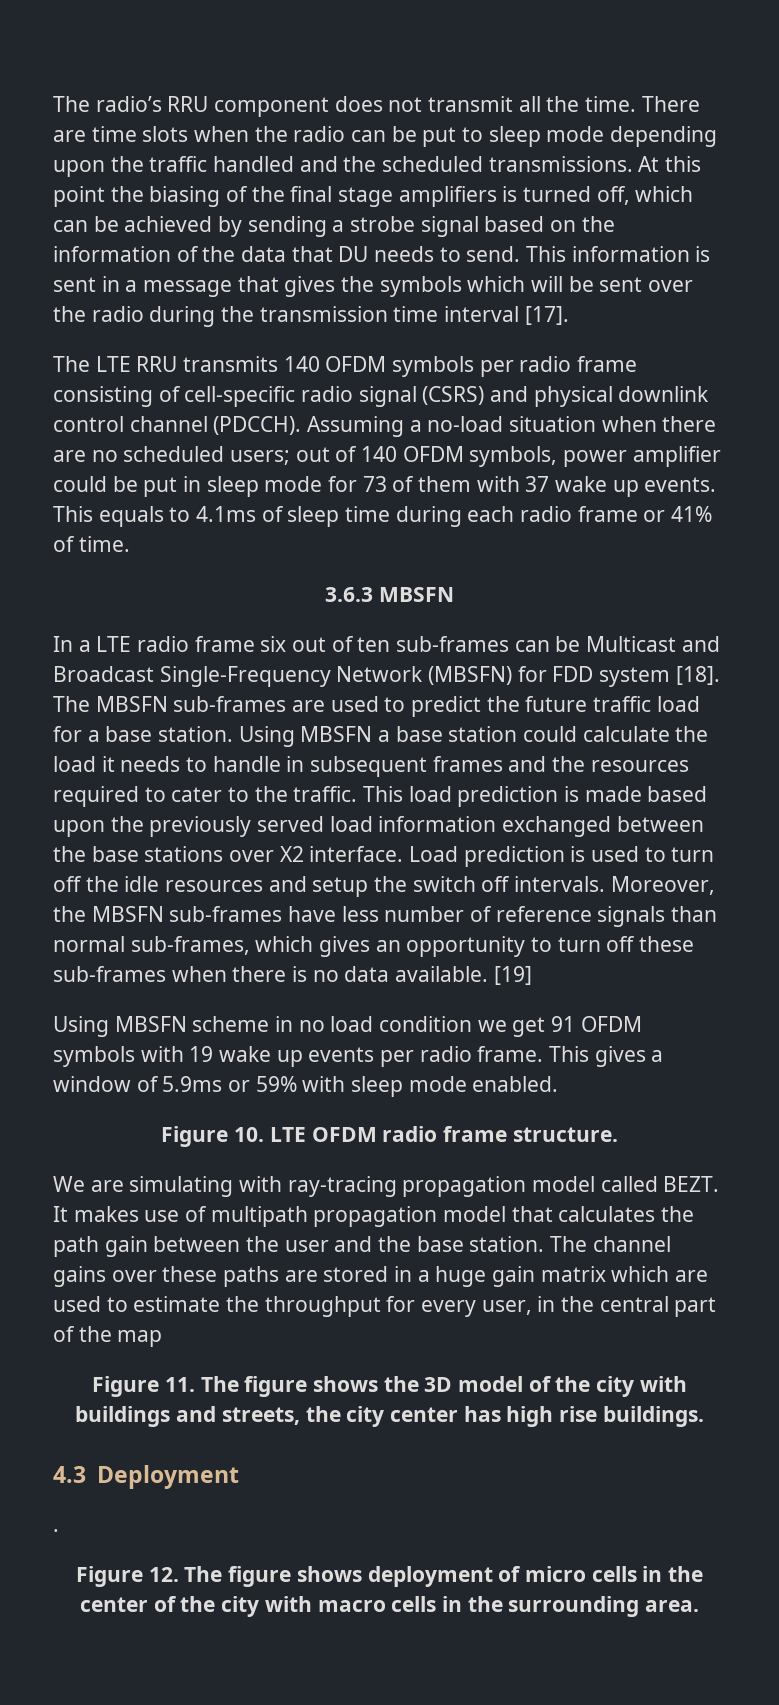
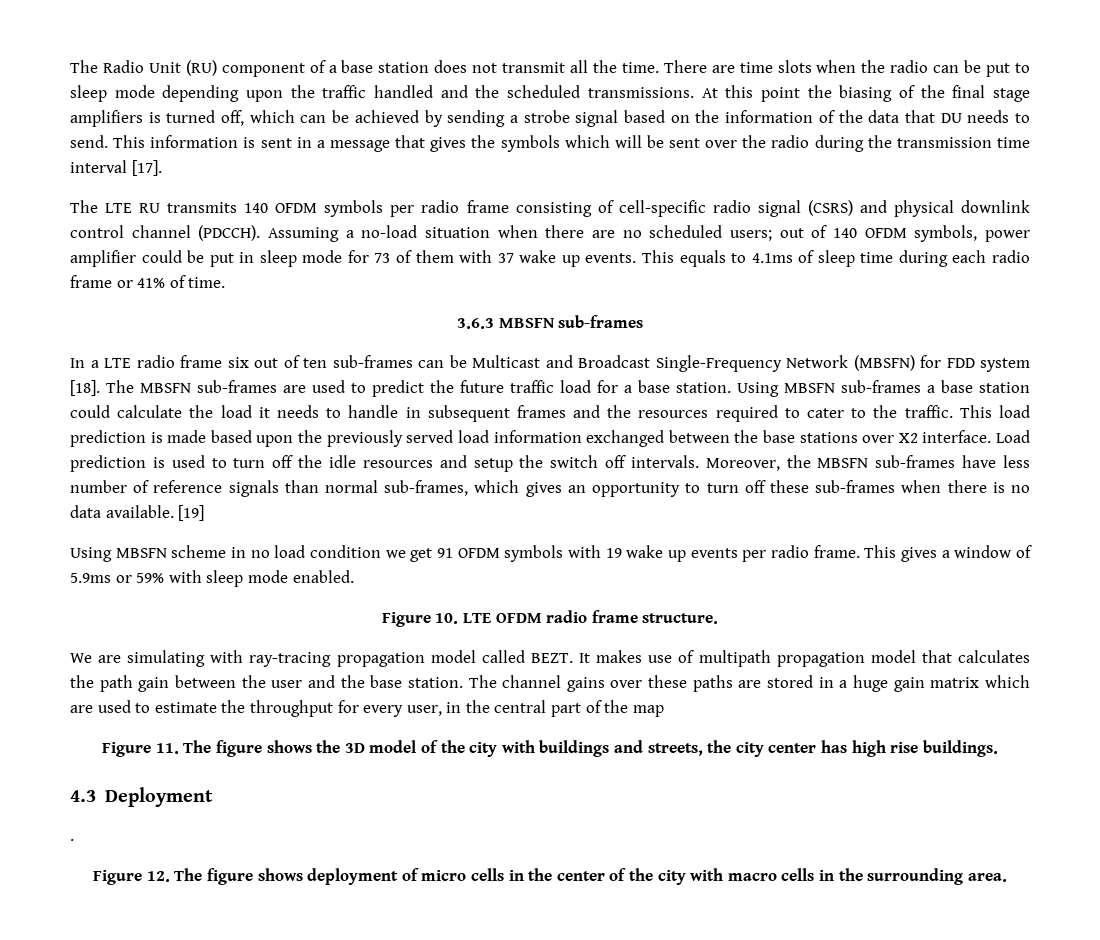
[53,96,330,117] The radio’s RRU component -> [70,60,430,77] The Radio Unit (RU) component of a base station
[136,356,178,372] RRU -> [139,203,161,213] RU
(454, 594) none -> [558,315,644,328] sub-frames
(373, 734) none -> [841,380,921,393] sub-frames

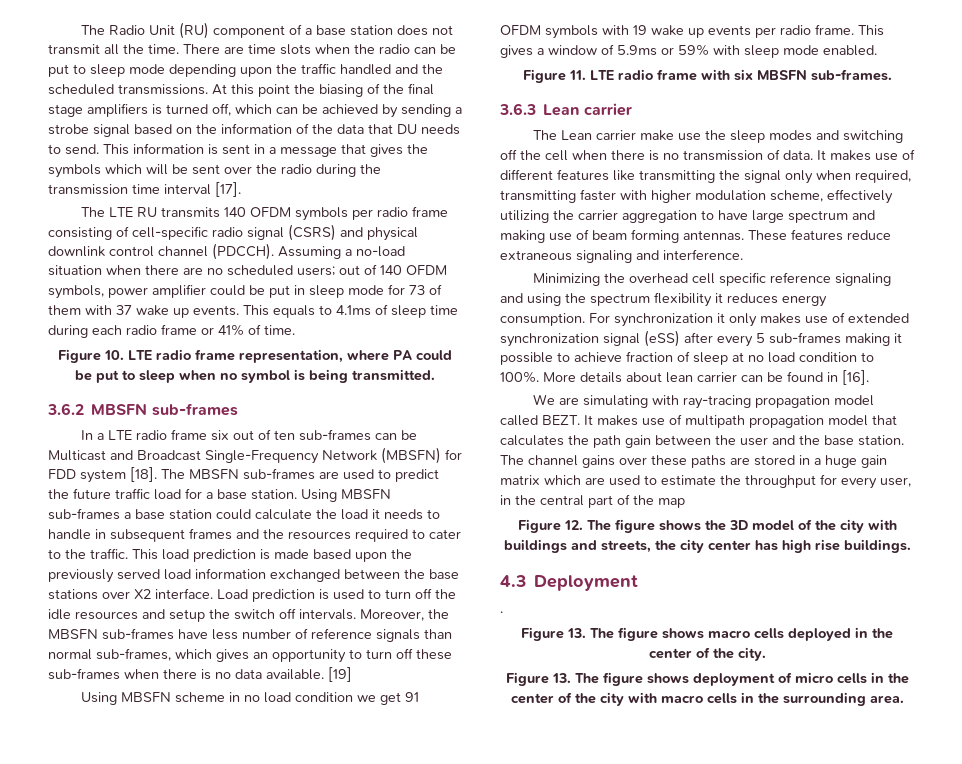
[456,318,494,329] 3.6.3 -> [58,349,452,363] [75,369,435,383] [47,403,84,415] Figure 10. LTE radio frame representation, where PA could be put to sleep when no symbol is being transmitted. // 3.6.2
[435,610,719,624] 10. LTE OFDM radio frame structure. -> [568,69,892,81] [499,103,632,116] [533,130,904,143] [500,149,915,161] [500,169,911,184] [500,189,893,204] [500,210,875,223] [500,229,891,243] [500,249,743,263] [533,272,892,286] [500,292,827,307] [500,312,909,327] [500,330,902,347] [500,351,874,365] [500,370,869,385] 11. LTE radio frame with six MBSFN sub-frames. // 3.6.3 Lean carrier // The Lean carrier make use the sleep modes and switching off the cell when there is no transmission of data. It makes use of different features like transmitting the signal only when required, transmitting faster with higher modulation scheme, effectively utilizing the carrier aggregation to have large spectrum and making use of beam forming antennas. These features reduce extraneous signaling and interference. // Minimizing the overhead cell specific reference signaling and using the spectrum flexibility it reduces energy consumption. For synchronization it only makes use of extended synchronization signal (eSS) after every 5 sub-frames making it possible to achieve fraction of sleep at no load condition to 100%. More details about lean carrier can be found in [16].
[155,743,179,754] 11. -> [563,520,583,530] 12.
[146,871,170,882] 12. -> [567,627,893,641] [648,647,766,661] [505,672,571,686] 13. The figure shows macro cells deployed in the center of the city. // Figure 13.

